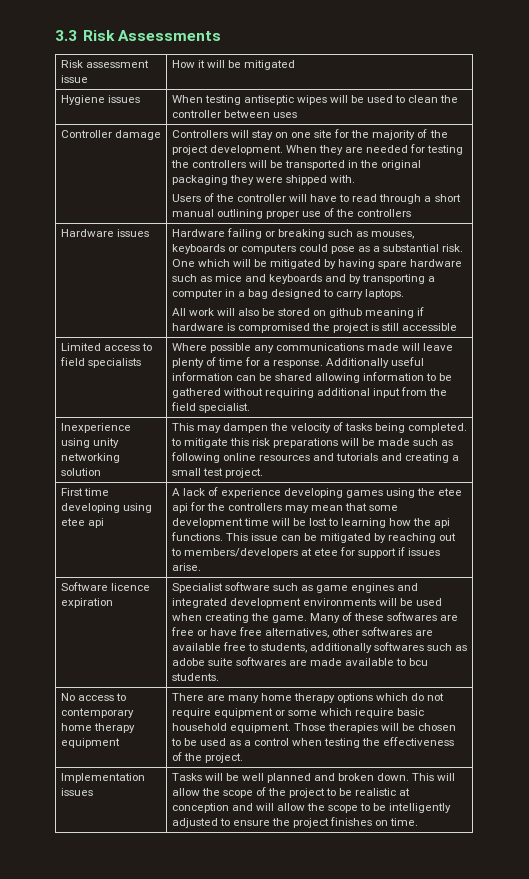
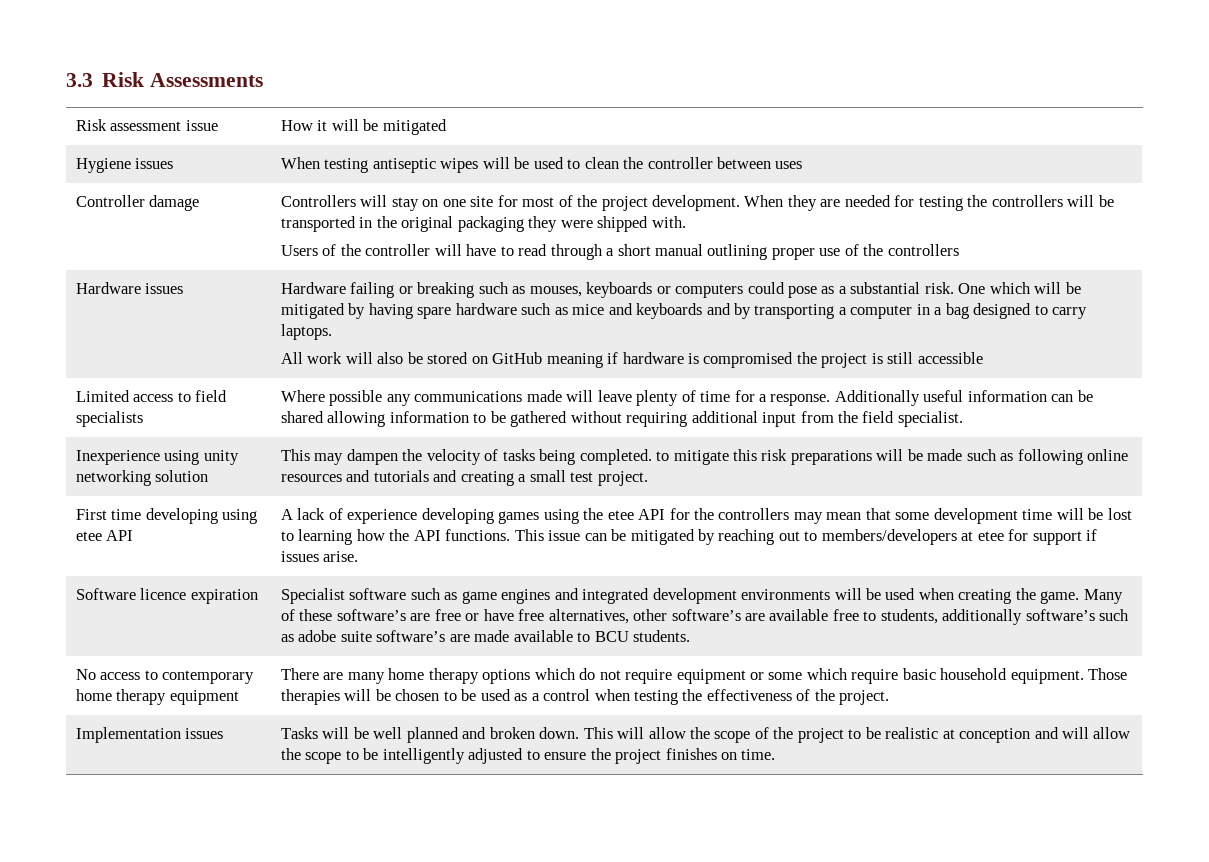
[351,130,416,140] the majority -> [522,197,555,207] most
[329,308,363,318] github -> [492,352,543,364] GitHub
[87,518,104,528] api -> [106,530,134,541] API
[171,503,188,513] api -> [638,509,666,520] API
[434,518,451,528] api -> [413,530,441,541] API
[387,612,438,621] softwares -> [336,609,406,621] software’s
[362,627,413,636] softwares -> [671,609,741,621] software’s
[374,642,425,651] softwares -> [1025,609,1095,621] software’s
[235,657,286,666] softwares -> [376,630,446,642] software’s
[409,658,429,666] bcu -> [594,631,629,642] BCU

